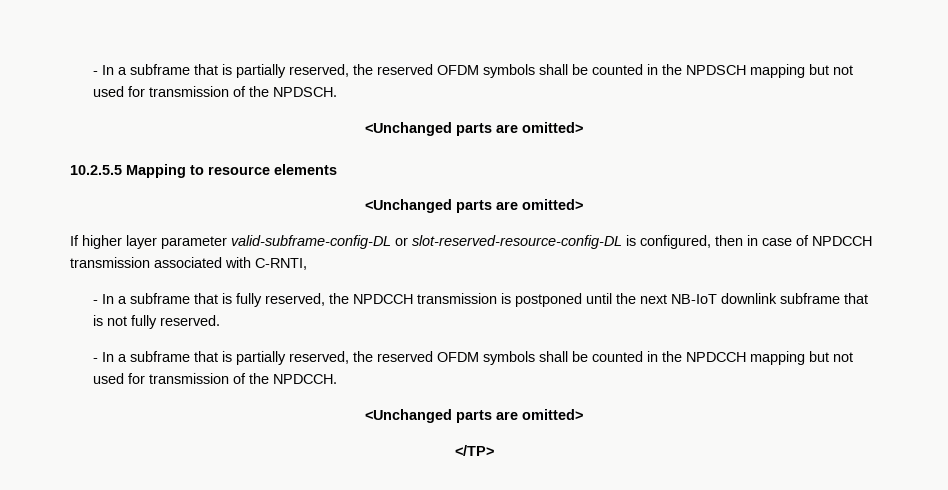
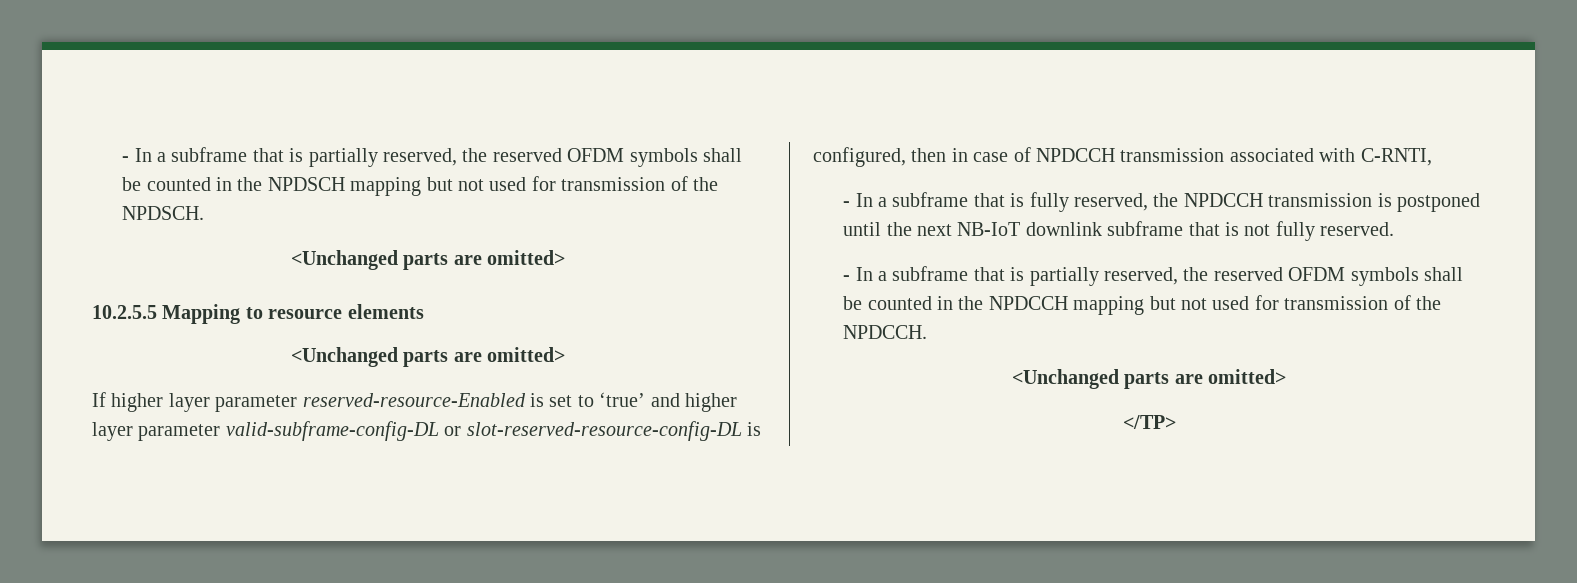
(227, 242) none -> [302,392,737,412] [92,422,221,441] reserved-resource-Enabled is set to ‘true’ and higher layer parameter

